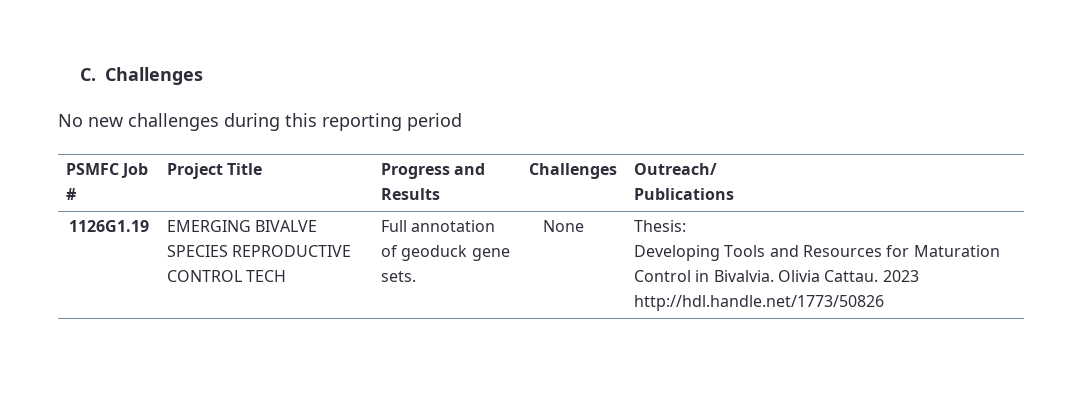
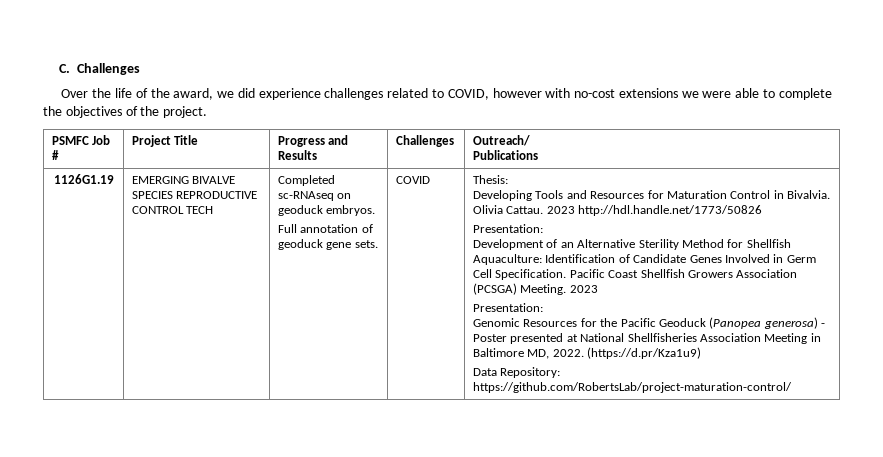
[58,113,462,131] No new challenges during this reporting period -> [61,88,832,100] [43,106,208,118] Over the life of the award, we did experience challenges related to COVID, however with no-cost extensions we were able to complete the objectives of the project.
(287, 276) none -> [278,175,336,186] [278,191,352,201] [278,205,376,216] Completed sc-RNAseq on geoduck embryos. //
[542,220,584,232] | None -> [396,176,431,184] | COVID
(885, 303) none -> [473,224,544,233] [473,239,791,250] [473,254,816,265] [473,269,798,280] [473,283,598,295] [473,303,544,312] [473,317,826,329] [473,333,821,344] [473,347,702,359] [473,367,561,378] [473,382,793,393] // Presentation: // Development of an Alternative Sterility Method for Shellfish Aquaculture: Identification of Candidate Genes Involved in Germ Cell Specification. Pacific Coast Shellfish Growers Association (PCSGA) Meeting. 2023 // Presentation: // Genomic Resources for the Pacific Geoduck (Panopea generosa) - Poster presented at National Shellfisheries Association Meeting in Baltimore MD, 2022. (https://d.pr/Kza1u9) // Data Repository: https://github.com/RobertsLab/project-maturation-control/

